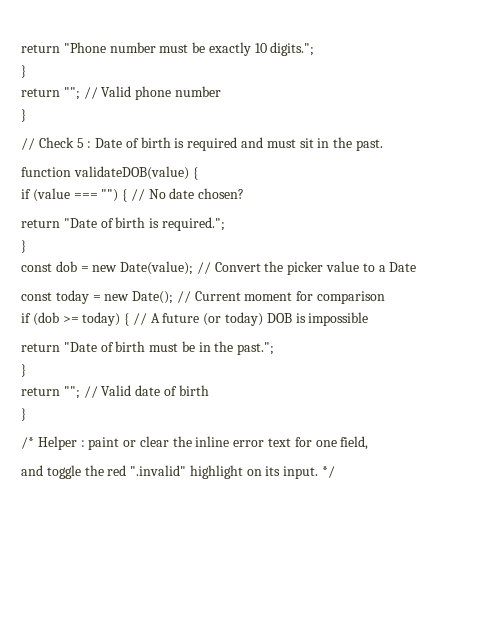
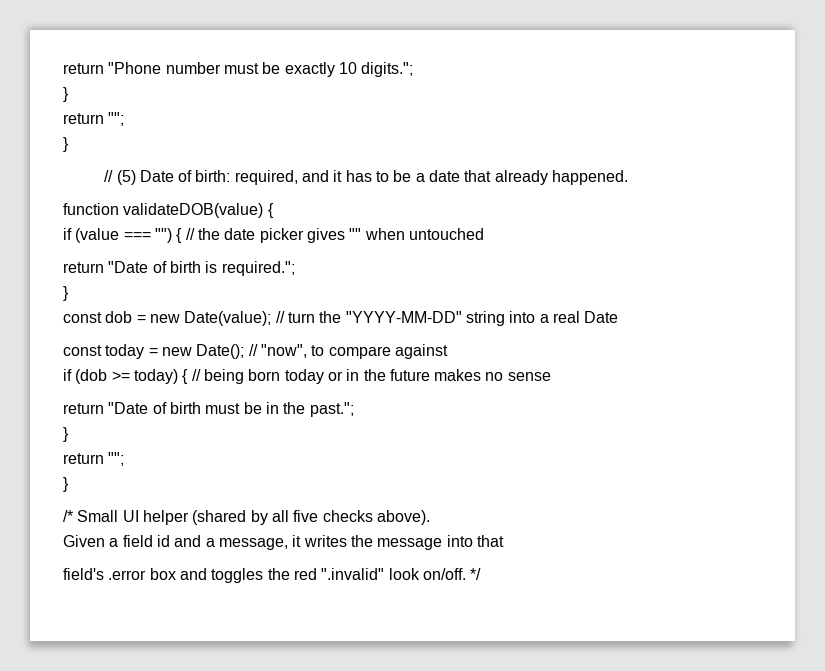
[83,86,221,100] [21,109,26,122] [21,137,383,151] // Valid phone number // } // // Check 5 : Date of birth is required and must sit in the past. -> [63,137,69,152] [104,170,628,185] // } // // (5) Date of birth: required, and it has to be a date that already happened.
[148,188,245,199] No date chosen? -> [197,228,484,243] the date picker gives "" when untouched
[214,261,386,275] Convert the picker value to a -> [287,311,580,326] turn the "YYYY-MM-DD" string into a real
[194,291,386,304] Current moment for comparison -> [260,344,448,359] "now", to compare against
[150,312,369,326] A future (or today) DOB is impossible -> [203,369,551,384] being born today or in the future makes no sense
[83,385,209,398] [21,408,26,421] [21,436,369,450] [21,465,319,479] // Valid date of birth // } // /* Helper : paint or clear the inline error text for one field, // and toggle the red ".invalid" highlight on its input. -> [63,477,69,492] [63,510,430,525] [63,535,504,550] [63,568,466,583] // } // /* Small UI helper (shared by all five checks above). // Given a field id and a message, it writes the message into that // field's .error box and toggles the red ".invalid" look on/off.

